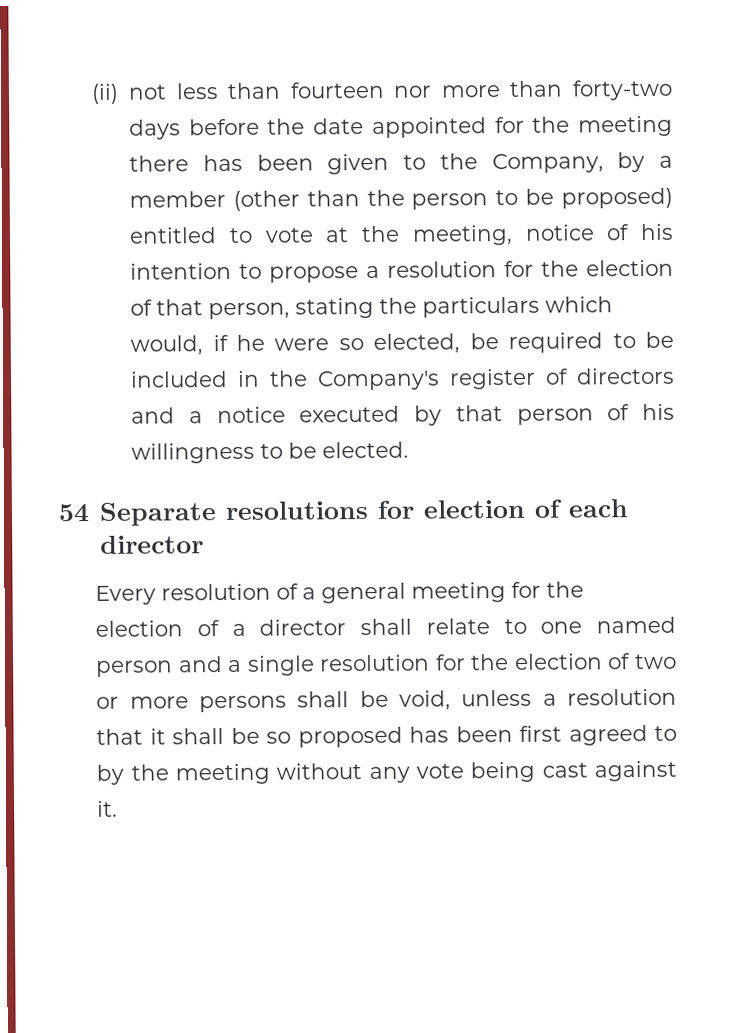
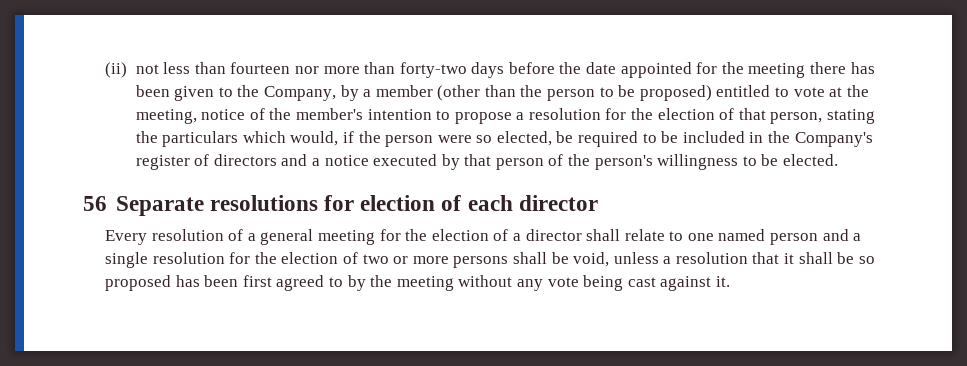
[640,223,675,241] his -> [269,108,363,120] the member's
[235,334,265,351] he -> [358,131,434,147] the person
[642,403,676,421] his -> [568,154,653,170] the person's
[58,503,90,523] 54 -> [83,196,107,211] 56

